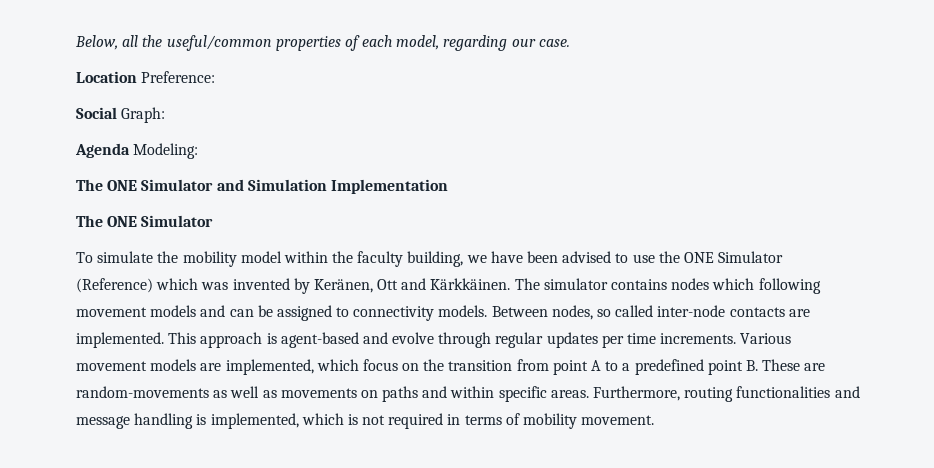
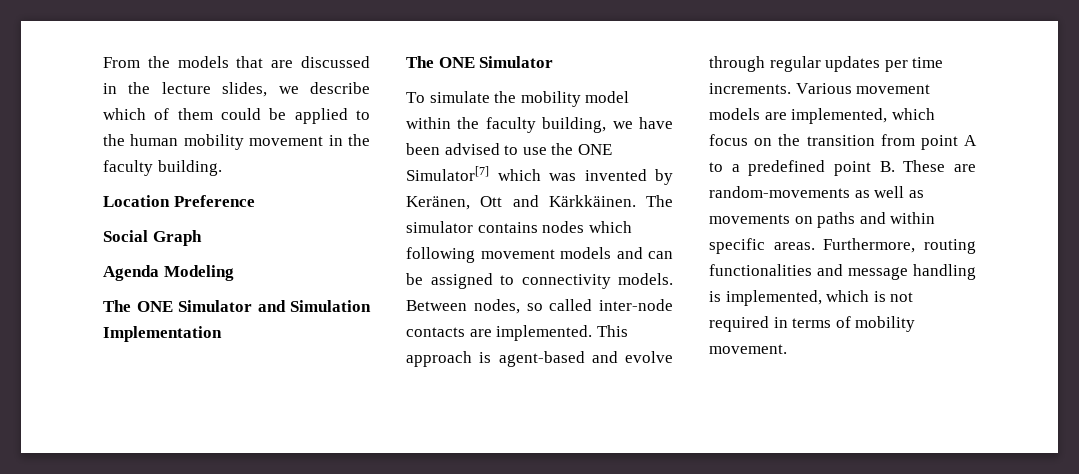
[75,35,570,51] Below, all the useful/common properties of each model, regarding our case. -> [103,56,370,68] [103,82,370,97] [103,108,370,124] [103,134,370,150] [103,160,222,176] From the models that are discussed in the lecture slides, we describe which of them could be applied to the human mobility movement in the faculty building.
[141,71,216,83] Preference: -> [173,195,255,207] Preference
[121,107,166,123] Graph: -> [152,230,202,246] Graph
[133,143,199,159] Modeling: -> [163,265,234,281] Modeling
[718,251,784,263] [76,278,153,293] Simulator (Reference) -> [406,166,489,181] Simulator[7]

